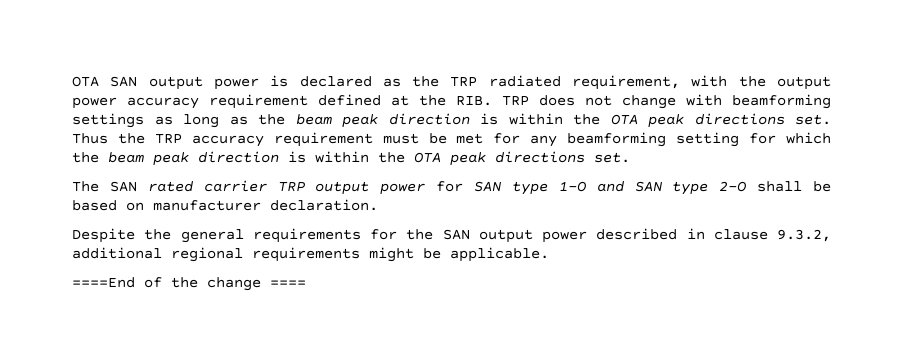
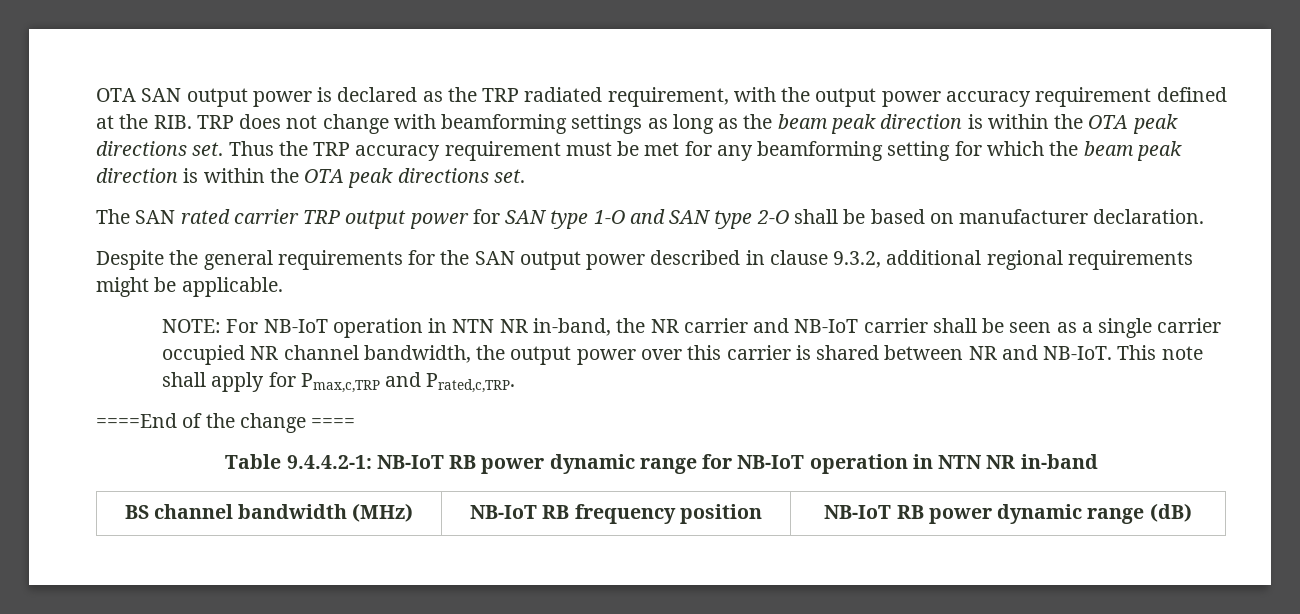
(549, 254) none -> [162,318,1222,338] [162,345,1203,365] [162,372,516,393] // NOTE: For NB-IoT operation in NTN NR in-band, the NR carrier and NB-IoT carrier shall be seen as a single carrier occupied NR channel bandwidth, the output power over this carrier is shared between NR and NB-IoT. This note shall apply for Pmax,c,TRP and Prated,c,TRP.
(306, 283) none -> [225,454,1098,474] [124,503,414,522] [470,504,762,524] [824,503,1192,524] // Table 9.4.4.2-1: NB-IoT RB power dynamic range for NB-IoT operation in NTN NR in-band // BS channel bandwidth (MHz) | NB-IoT RB frequency position | NB-IoT RB power dynamic range (dB)

